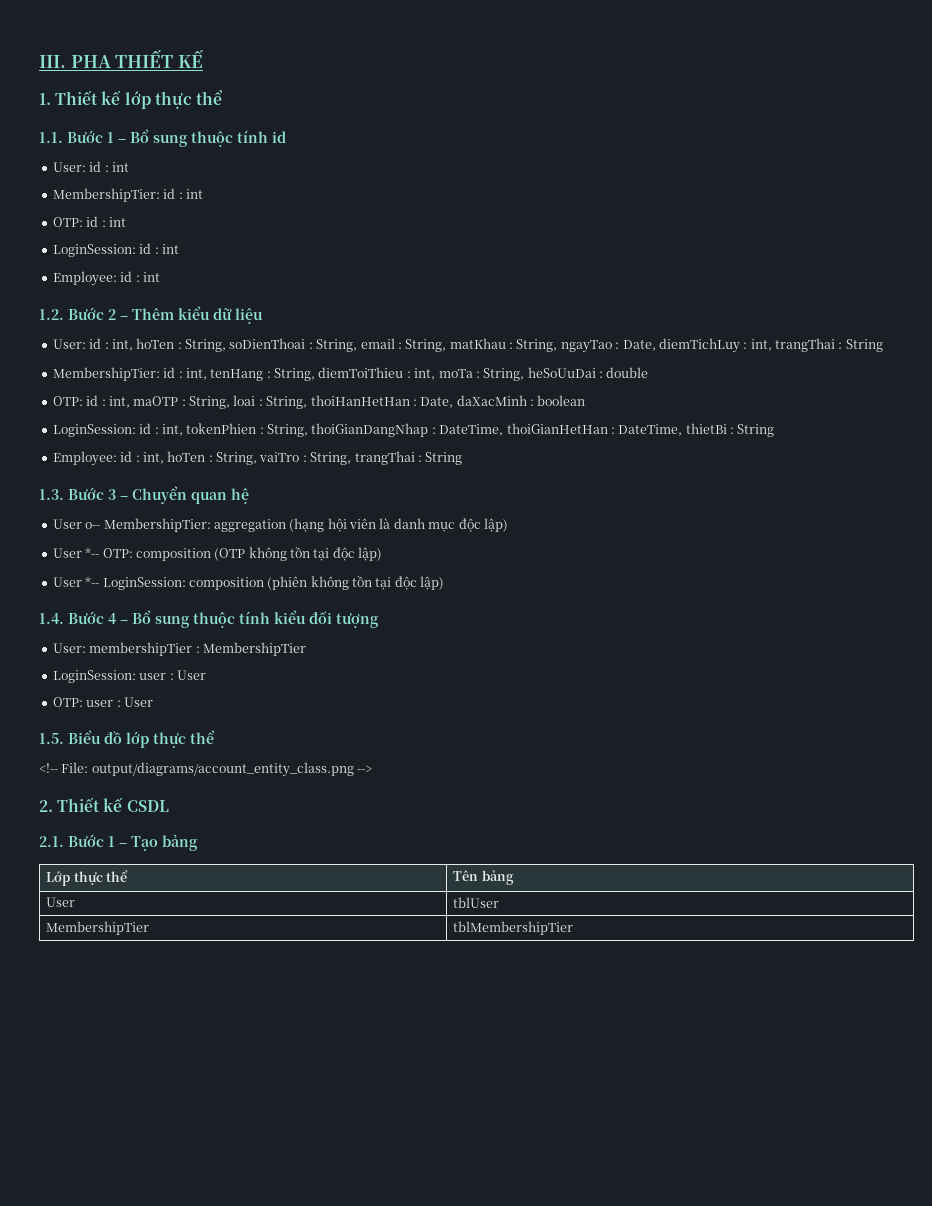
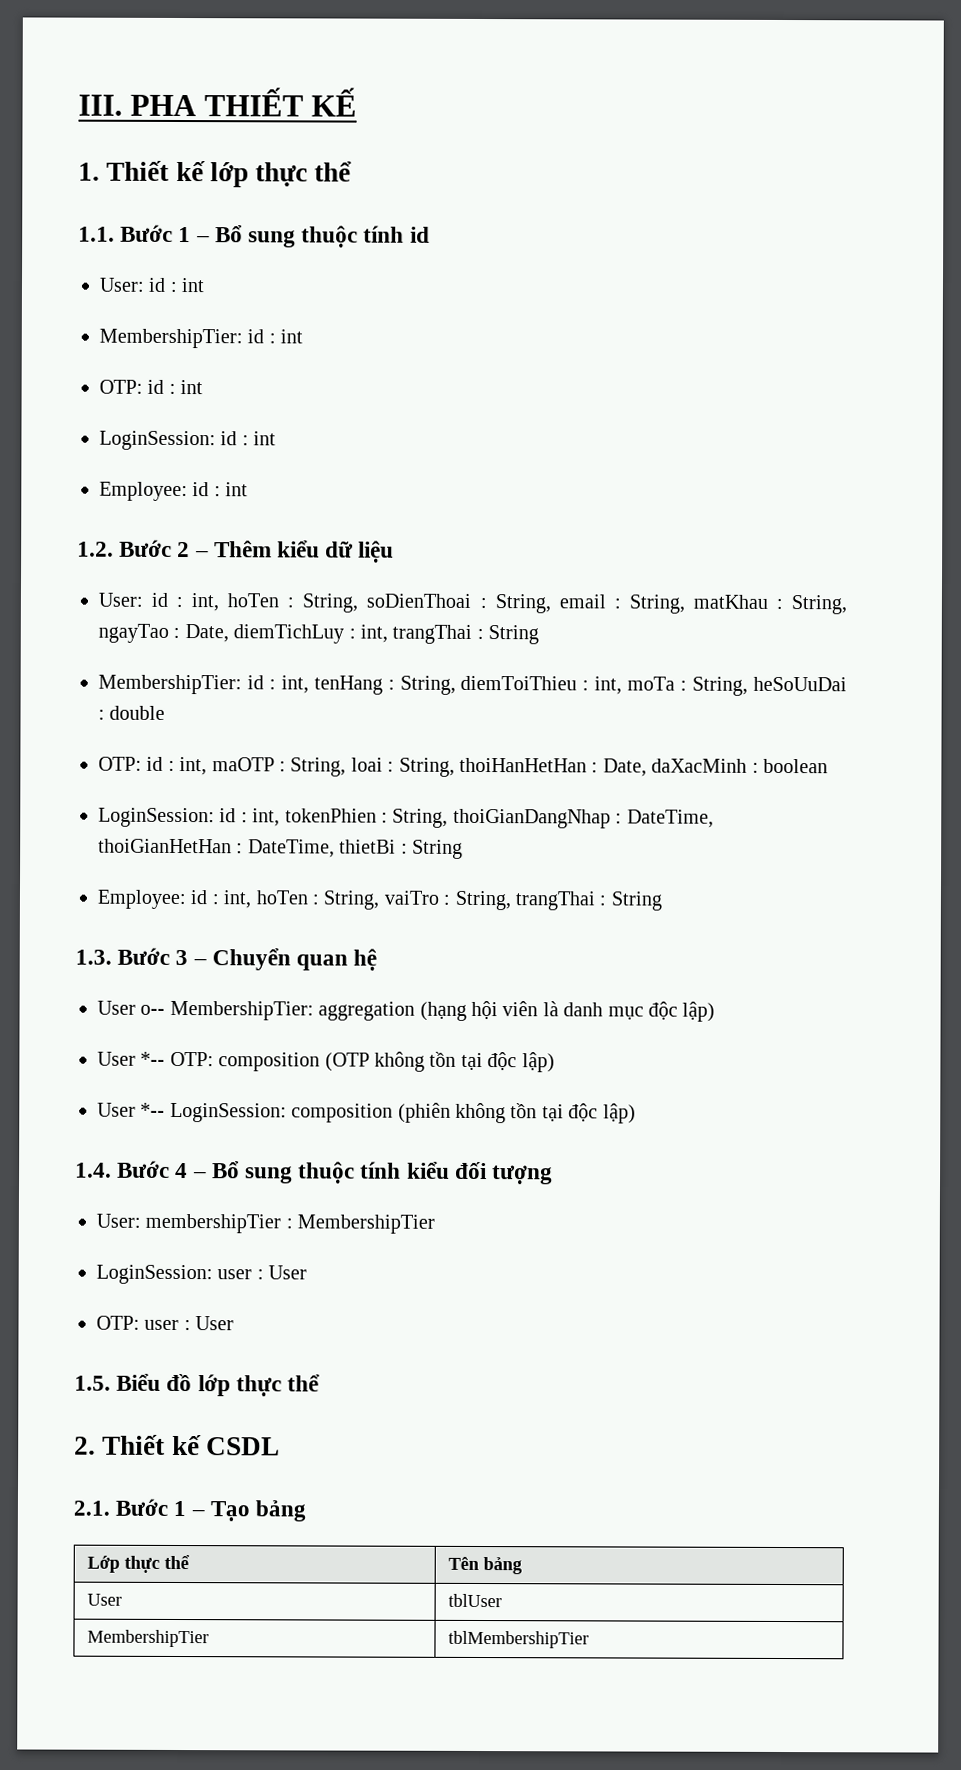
[39,762,373,777] // <!-- File: output/diagrams/account_entity_class.png --> -> (321, 1383) none

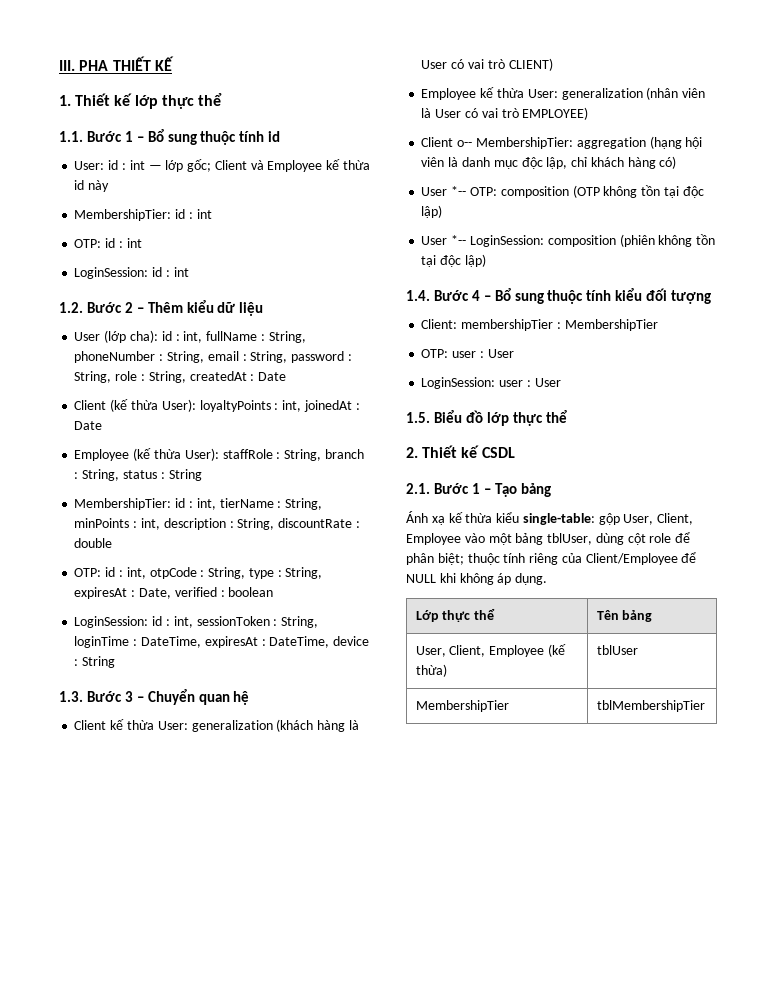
(206, 285) none -> [148,159,370,172] [74,180,110,192] — lớp gốc; Client và Employee kế thừa id này
[99,481,249,502] // Employee: id : int -> (189, 272) none
[98,592,472,613] User: id : int, hoTen : String, soDienThoai -> [74,330,306,343] [74,351,156,363] User (lớp cha): id : int, fullName : String, phoneNumber
[692,594,848,615] [98,623,473,644] matKhau : String, ngayTao : Date, diemTichLuy : int, trangThai -> [291,351,352,363] [74,371,287,383] [74,399,360,412] [74,421,103,430] [74,448,364,461] [74,469,157,481] password : String, role : String, createdAt : Date // Client (kế thừa User): loyaltyPoints : int, joinedAt : Date // Employee (kế thừa User): staffRole : String, branch : String, status
[313,675,847,696] tenHang : String, diemToiThieu : int, moTa : String, heSoUuDai -> [219,498,323,510] [74,518,353,530] tierName : String, minPoints : int, description : String, discountRate
[211,757,748,777] maOTP : String, loai : String, thoiHanHetHan : Date, daXacMinh -> [149,567,323,579] [74,587,217,599] otpCode : String, type : String, expiresAt : Date, verified
[284,808,714,829] [98,838,463,859] [97,889,595,911] tokenPhien : String, thoiGianDangNhap : DateTime, thoiGianHetHan : DateTime, thietBi : String // Employee: id : int, hoTen : String, vaiTro : String, trangThai -> [196,616,319,628] [74,636,370,648] sessionToken : String, loginTime : DateTime, expiresAt : DateTime, device
[97,1000,136,1015] User -> [74,719,359,732] [421,58,553,71] [421,87,706,100] [421,107,589,120] [421,137,454,147] Client kế thừa User: generalization (khách hàng là User có vai trò CLIENT) // Employee kế thừa User: generalization (nhân viên là User có vai trò EMPLOYEE) // Client
[682,1001,716,1022] lập) -> [546,156,677,169] lập, chỉ khách hàng có)
[96,1213,141,1228] User: -> [421,319,458,329] Client:
[96,1264,308,1285] [96,1315,140,1330] LoginSession: user : User // OTP: -> [421,349,514,358] [421,377,496,389] OTP: user : User // LoginSession:
(307, 1511) none -> [406,511,694,525] [406,532,691,545] [406,552,697,565] [406,573,548,585] // Ánh xạ kế thừa kiểu single-table: gộp User, Client, Employee vào một bảng tblUser, dùng cột role để phân biệt; thuộc tính riêng của Client/Employee để NULL khi không áp dụng.
[86,1593,122,1606] User -> [415,644,566,657] [415,664,447,677] User, Client, Employee (kế thừa)

